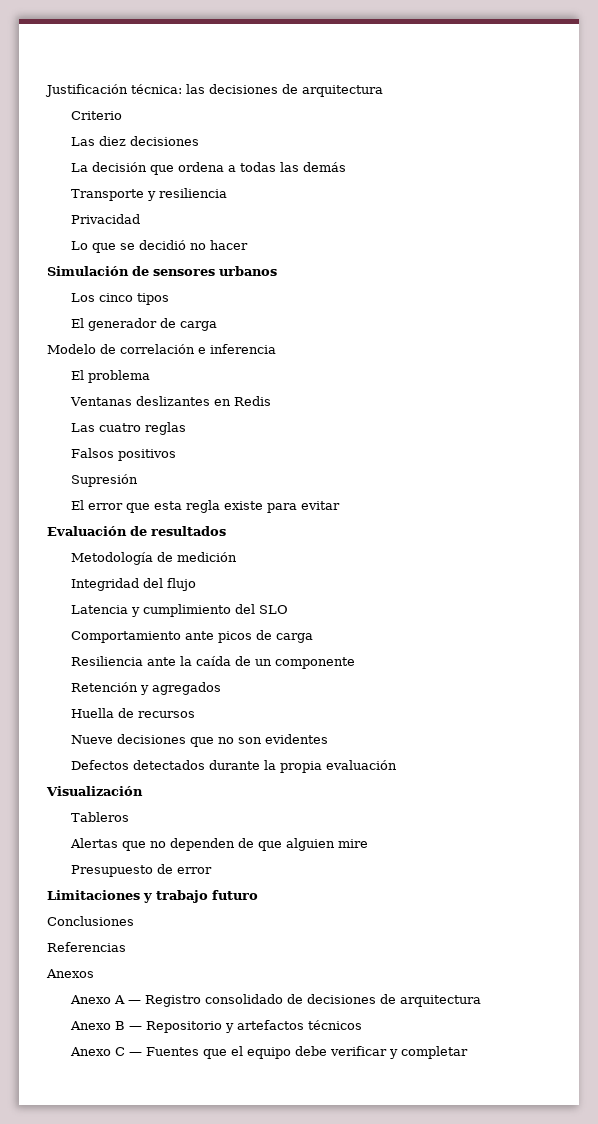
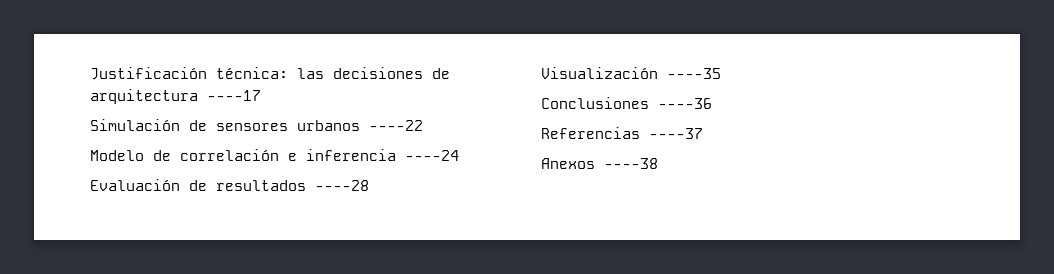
[71,111,123,120] [71,136,200,146] [71,162,347,175] [71,188,228,201] [71,214,141,224] [71,240,249,253] [47,266,277,276] [71,293,170,305] [71,318,218,331] // Criterio // Las diez decisiones // La decisión que ordena a todas las demás // Transporte y resiliencia // Privacidad // Lo que se decidió no hacer // Simulación de sensores urbanos // Los cinco tipos // El generador de carga -> [207,90,261,101] [90,119,423,131] ----17 // Simulación de sensores urbanos ----22
[71,370,151,383] [70,396,272,406] [71,422,187,435] [71,448,177,461] [71,474,139,487] [71,500,341,513] [47,526,226,536] [71,552,238,565] [71,578,197,591] [71,604,289,617] [71,630,314,643] [71,656,356,669] [71,682,222,695] [71,708,196,718] [71,734,329,747] [71,760,398,773] [46,786,143,796] [71,812,130,822] [70,838,369,851] [71,864,213,877] [47,890,258,903] // El problema // Ventanas deslizantes en Redis // Las cuatro reglas // Falsos positivos // Supresión // El error que esta regla existe para evitar // Evaluación de resultados // Metodología de medición // Integridad del flujo // Latencia y cumplimiento del SLO // Comportamiento ante picos de carga // Resiliencia ante la caída de un componente // Retención y agregados // Huella de recursos // Nueve decisiones que no son evidentes // Defectos detectados durante la propia evaluación // Visualización // Tableros // Alertas que no dependen de que alguien mire // Presupuesto de error // Limitaciones y trabajo futuro -> [405,150,459,161] [90,179,369,191] [541,67,721,79] ----24 // Evaluación de resultados ----28 // Visualización ----35
(134, 921) none -> [658,98,712,109] ----36
(126, 947) none -> [649,128,703,139] ----37
[70,994,482,1007] [70,1020,363,1033] [70,1046,469,1059] // Anexo A — Registro consolidado de decisiones de arquitectura // Anexo B — Repositorio y artefactos técnicos // Anexo C — Fuentes que el equipo debe verificar y completar -> [604,158,658,169] ----38

